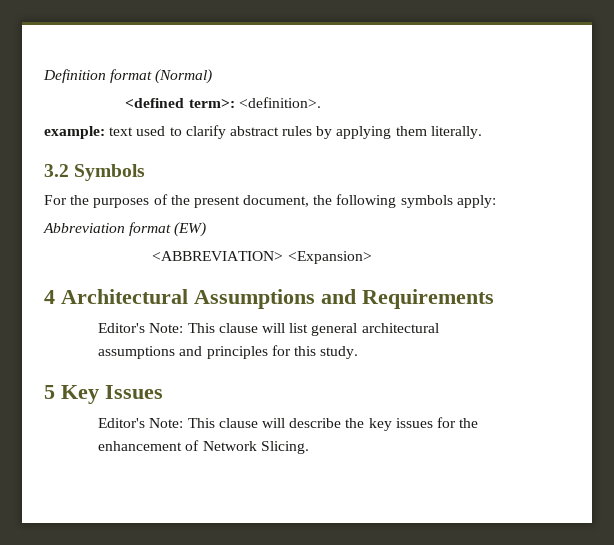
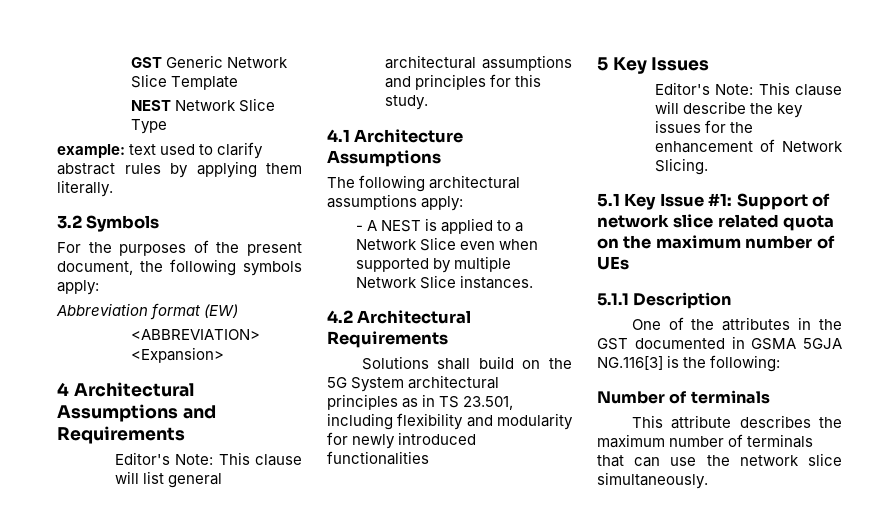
[43,69,213,84] [125,97,321,108] Definition format (Normal) // <defined term>: <definition>. -> [130,55,288,68] [130,74,238,90] [130,98,275,112] [130,119,167,134] GST Generic Network Slice Template // NEST Network Slice Type
(359, 352) none -> [327,129,464,143] [327,150,441,167] [327,175,521,192] [327,194,464,211] [355,218,524,234] [355,237,539,251] [355,256,512,273] [355,275,534,289] [327,310,472,324] [327,331,448,348] [361,356,572,370] [327,375,500,392] [327,394,514,410] [327,413,573,430] [327,432,477,449] [327,451,429,465] // 4.1 Architecture Assumptions // The following architectural assumptions apply: // - A NEST is applied to a Network Slice even when supported by multiple Network Slice instances. // 4.2 Architectural Requirements // Solutions shall build on the 5G System architectural principles as in TS 23.501, including flexibility and modularity for newly introduced functionalities
(309, 447) none -> [597,193,831,210] [597,214,835,231] [597,235,835,249] [597,256,629,270] [597,292,732,309] [631,317,842,331] [597,336,842,350] [597,355,781,372] [597,390,770,404] [631,415,842,429] [597,434,814,448] [597,453,842,467] [597,472,708,489] // 5.1 Key Issue #1: Support of network slice related quota on the maximum number of UEs // 5.1.1 Description // One of the attributes in the GST documented in GSMA 5GJA NG.116[3] is the following: // Number of terminals // This attribute describes the maximum number of terminals that can use the network slice simultaneously.

